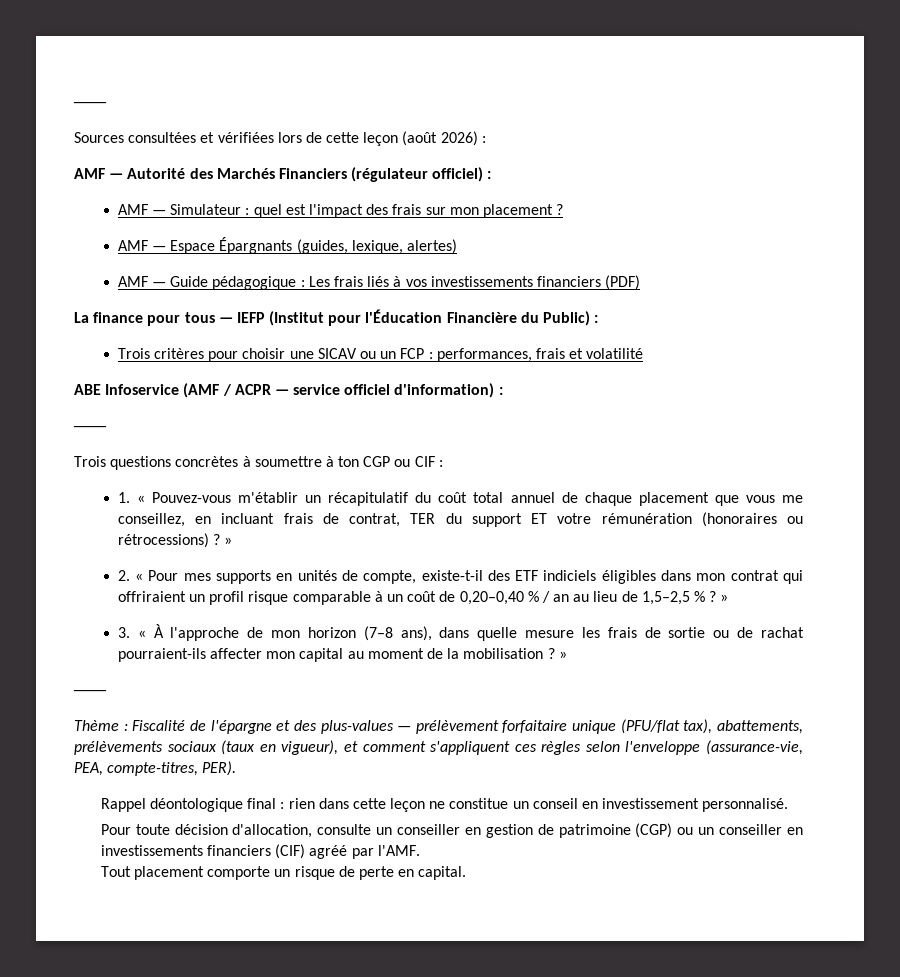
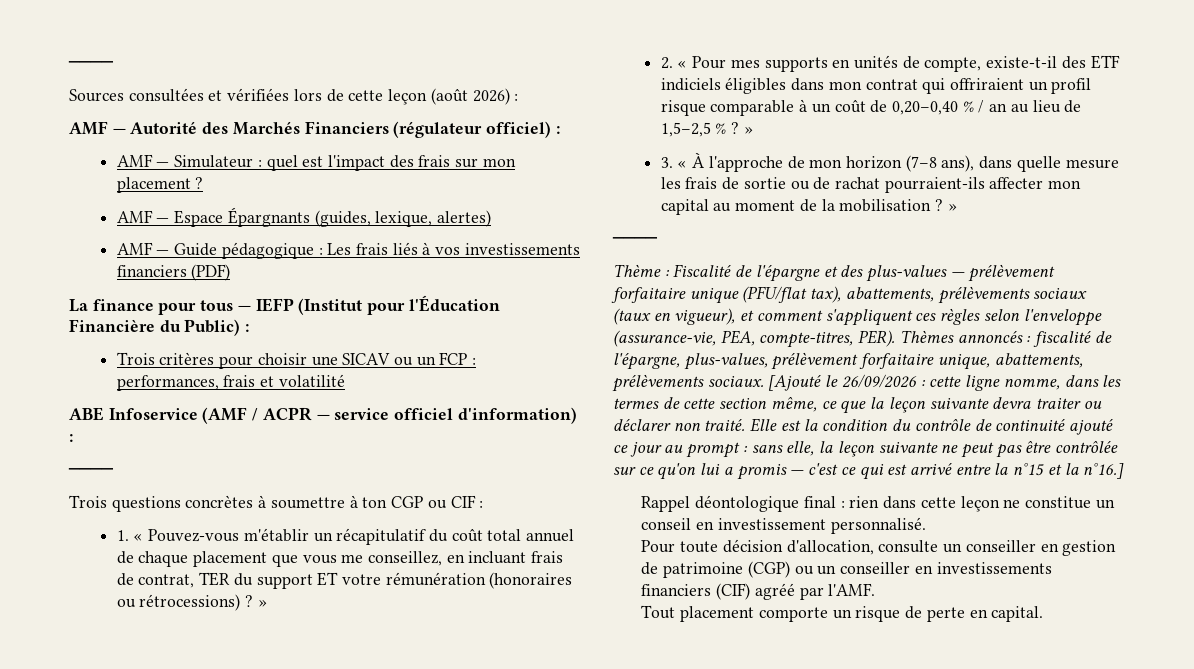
(237, 768) none -> [899,330,1112,347] [613,352,1083,370] [612,374,1122,392] [613,397,1102,414] [613,418,1113,435] [613,441,1119,458] [613,463,1125,480] Thèmes annoncés : fiscalité de l'épargne, plus-values, prélèvement forfaitaire unique, abattements, prélèvements sociaux. [Ajouté le 26/09/2026 : cette ligne nomme, dans les termes de cette section même, ce que la leçon suivante devra traiter ou déclarer non traité. Elle est la condition du contrôle de continuité ajouté ce jour au prompt : sans elle, la leçon suivante ne peut pas être contrôlée sur ce qu'on lui a promis — c'est ce qui est arrivé entre la n°15 et la n°16.]

